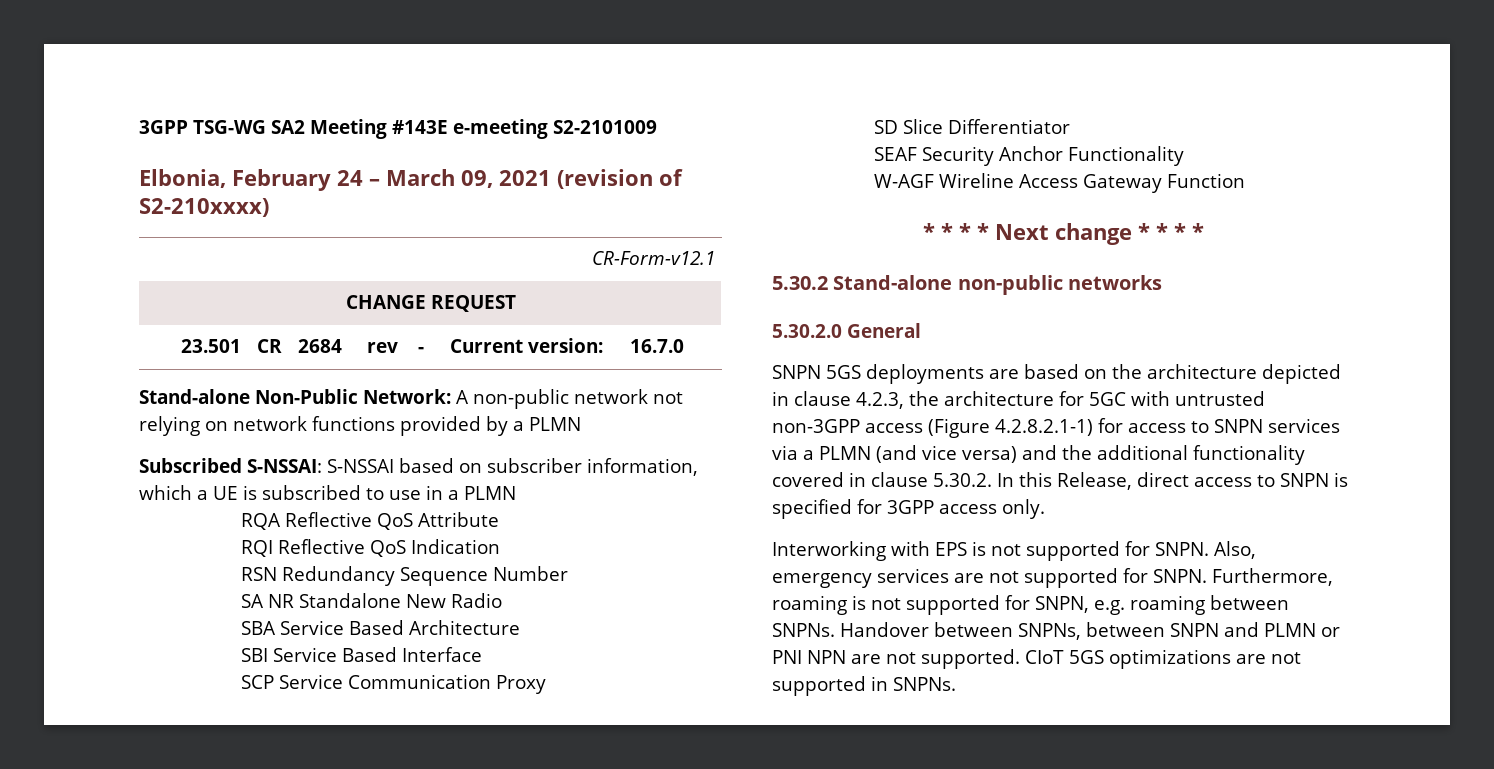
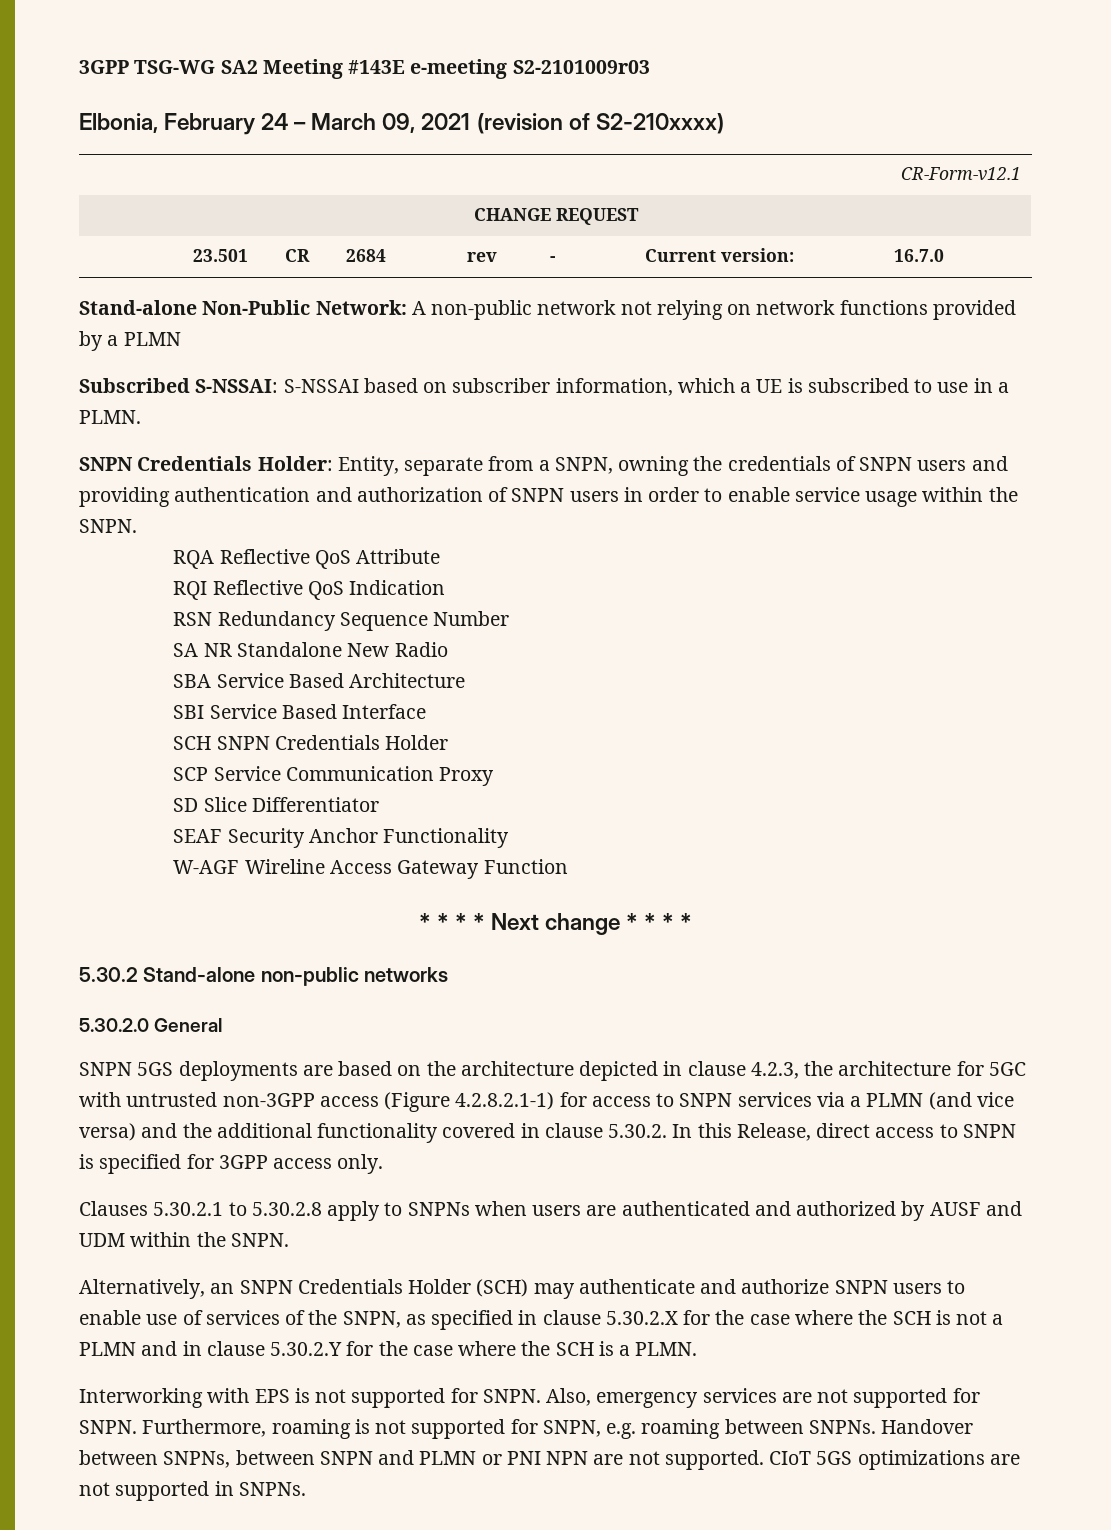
[553,120,657,134] S2-2101009 -> [512,60,650,74] S2-2101009r03
[464,486,516,500] PLMN -> [79,410,141,424] [79,456,1008,476] [79,487,1018,507] [79,519,137,533] PLMN. // SNPN Credentials Holder: Entity, separate from a SNPN, owning the credentials of SNPN users and providing authentication and authorization of SNPN users in order to enable service usage within the SNPN.
(482, 654) none -> [173,735,449,750] // SCH SNPN Credentials Holder
(1045, 509) none -> [79,1201,1022,1221] [79,1232,289,1247] [79,1279,966,1299] [79,1310,1004,1330] [79,1341,698,1356] // Clauses 5.30.2.1 to 5.30.2.8 apply to SNPNs when users are authenticated and authorized by AUSF and UDM within the SNPN. // Alternatively, an SNPN Credentials Holder (SCH) may authenticate and authorize SNPN users to enable use of services of the SNPN, as specified in clause 5.30.2.X for the case where the SCH is not a PLMN and in clause 5.30.2.Y for the case where the SCH is a PLMN.

